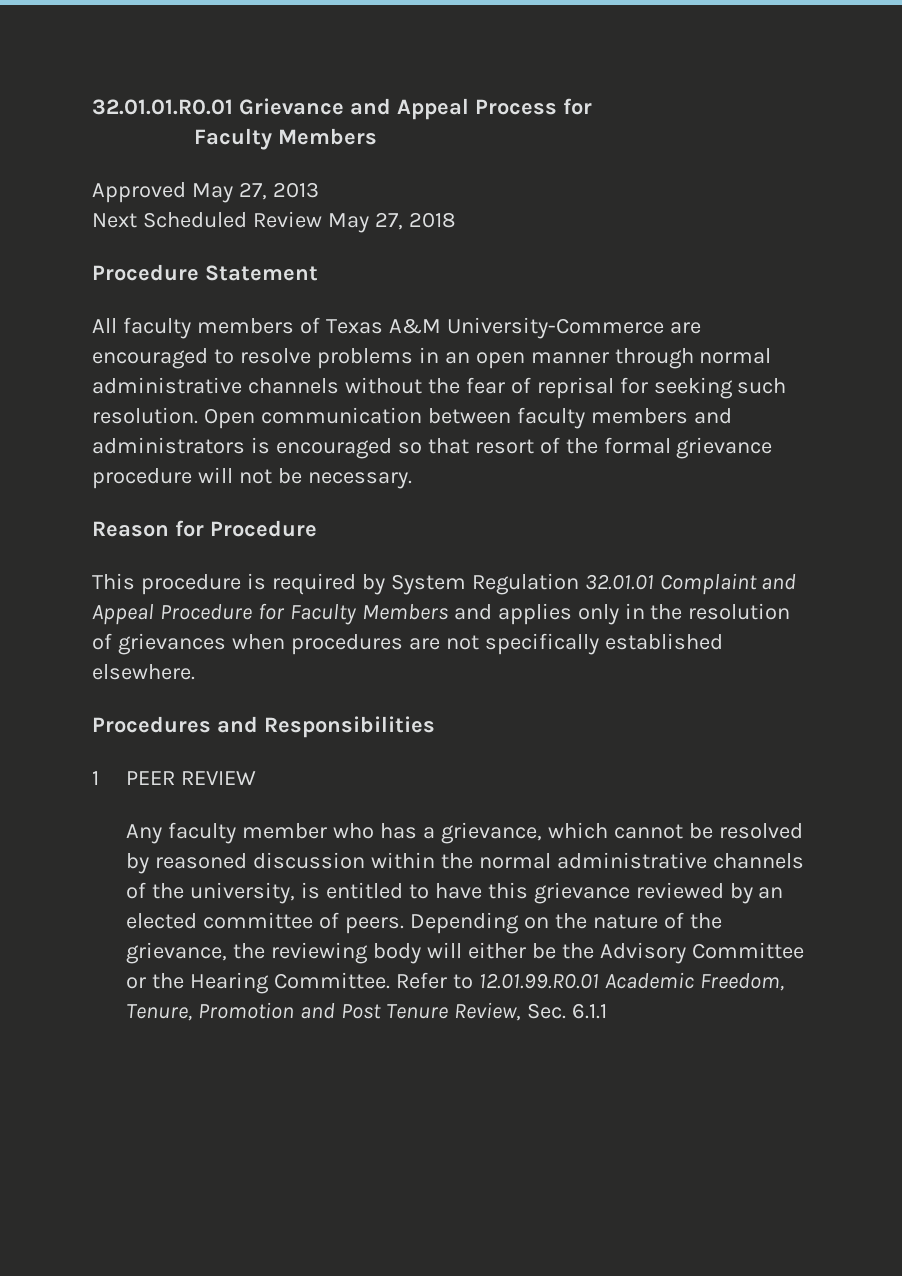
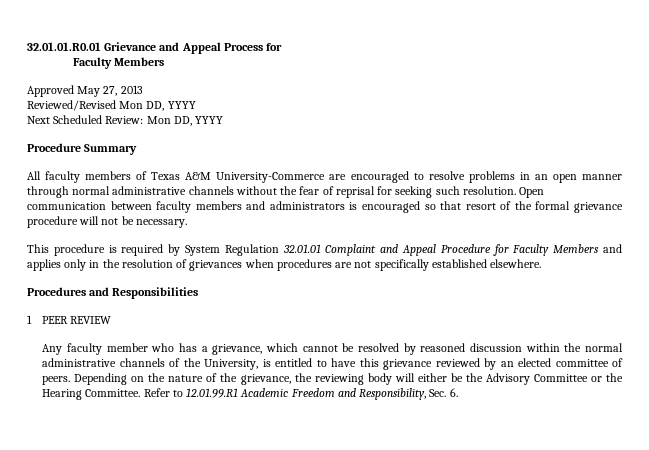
[92,211,456,233] [92,264,318,281] Next Scheduled Review May 27, 2018 // Procedure Statement -> [27,100,196,111] [27,115,224,126] [27,143,138,155] Reviewed/Revised Mon DD, YYYY // Next Scheduled Review: Mon DD, YYYY // Procedure Summary
[92,520,317,537] // Reason for Procedure -> (187, 223) none
[189,882,295,904] university, -> [204,359,259,370] University,
[478,972,784,991] [126,1002,607,1021] 12.01.99.R0.01 Academic Freedom, Tenure, Promotion and Post Tenure Review, Sec. 6.1.1 -> [186,388,458,400] 12.01.99.R1 Academic Freedom and Responsibility, Sec. 6.

